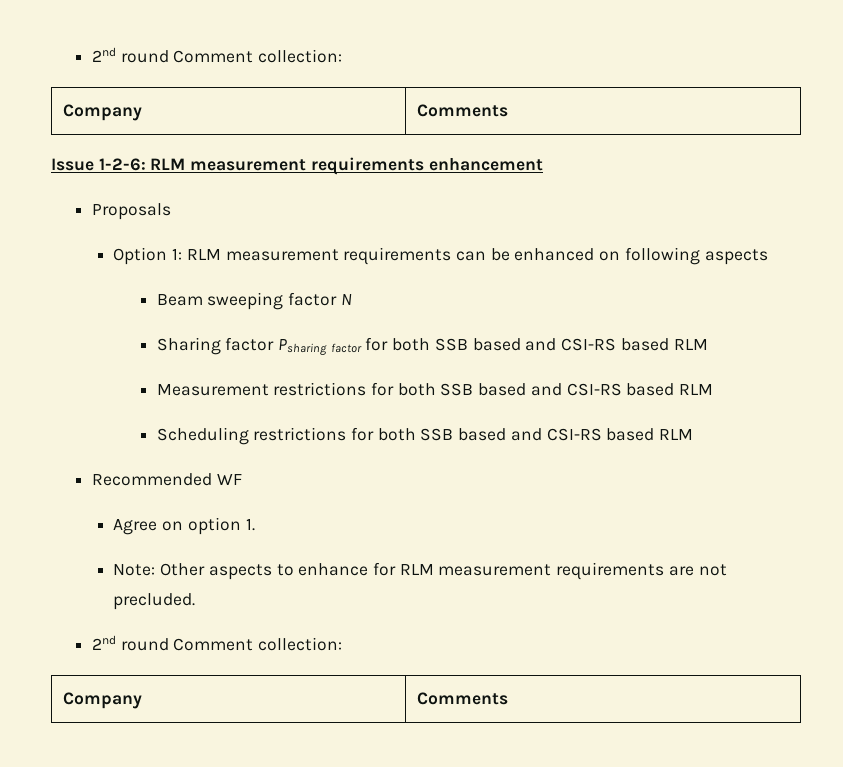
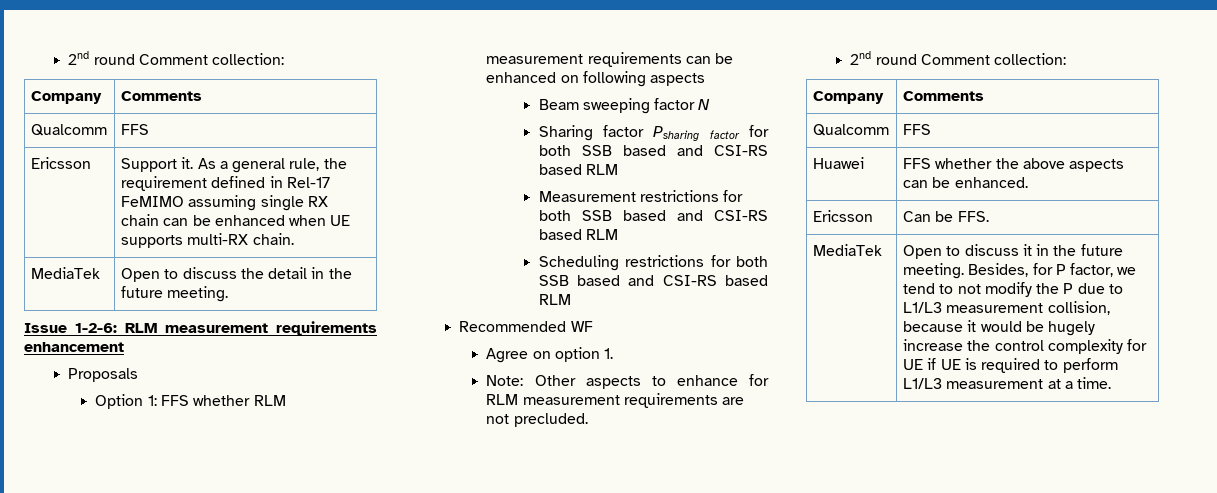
[91,47,342,63] [63,104,143,121] [417,104,509,117] 2nd round Comment collection: // Company | Comments -> [68,51,285,65] [30,91,102,104] [120,91,202,101] [30,124,107,136] [120,124,149,135] [30,157,91,169] [120,157,347,173] [120,176,330,191] [120,195,328,211] [120,214,351,226] [120,233,294,248] [30,267,100,279] [120,267,352,282] [120,286,229,302] 2nd round Comment collection: // Company | Comments // Qualcomm | FFS // Ericsson | Support it. As a general rule, the requirement defined in Rel-17 FeMIMO assuming single RX chain can be enhanced when UE supports multi-RX chain. // MediaTek | Open to discuss the detail in the future meeting.
(183, 254) none -> [161,395,251,406] FFS whether
(509, 698) none -> [812,124,889,136] [902,124,931,135] [812,157,864,169] [902,158,1125,172] [902,177,1028,188] [812,210,873,222] [902,211,989,222] [812,244,882,256] [902,244,1123,259] [902,263,1137,279] [902,282,1124,297] [902,301,1110,315] [902,320,1096,336] [902,339,1148,354] [902,358,1118,373] [902,377,1112,389] // Qualcomm | FFS // Huawei | FFS whether the above aspects can be enhanced. // Ericsson | Can be FFS. // MediaTek | Open to discuss it in the future meeting. Besides, for P factor, we tend to not modify the P due to L1/L3 measurement collision, because it would be hugely increase the control complexity for UE if UE is required to perform L1/L3 measurement at a time.

